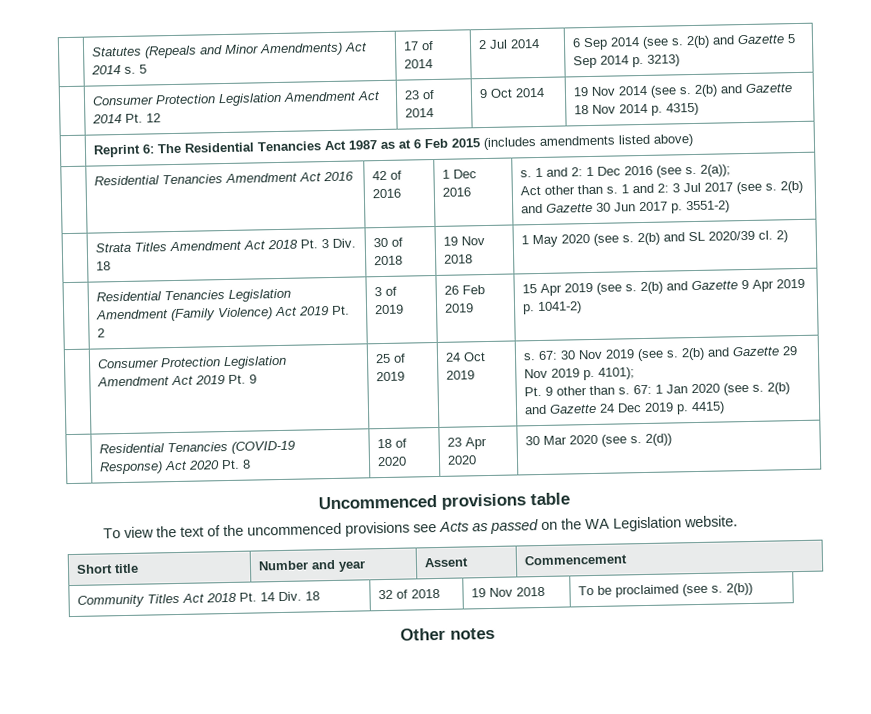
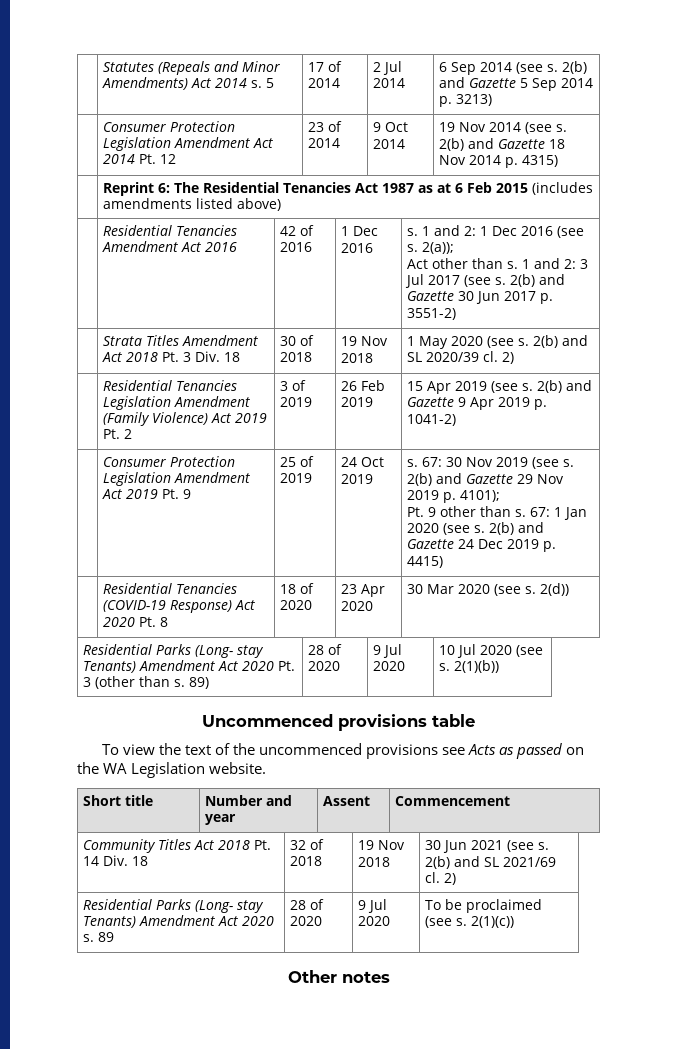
(673, 439) none -> [83,644,265,658] [83,660,296,673] [83,676,210,689] [308,644,343,655] [308,661,341,671] [373,644,403,658] [373,661,406,671] [439,644,544,658] [439,660,500,673] // Residential Parks (Long- stay Tenants) Amendment Act 2020 Pt. 3 (other than s. 89) | 28 of 2020 | 9 Jul 2020 | 10 Jul 2020 (see s. 2(1)(b))
(546, 591) none -> [425,840,550,853] [425,856,557,869] [425,872,457,885] [83,899,265,913] [83,915,275,928] [83,932,115,942] [290,899,325,910] [290,916,323,926] [358,899,388,913] [358,916,391,926] | 30 Jun 2021 (see s. 2(b) and SL 2021/69 cl. 2) // Residential Parks (Long- stay Tenants) Amendment Act 2020 s. 89 | 28 of 2020 | 9 Jul 2020
[726,582,754,596] 2(b)) -> [471,916,515,928] 2(1)(c))

